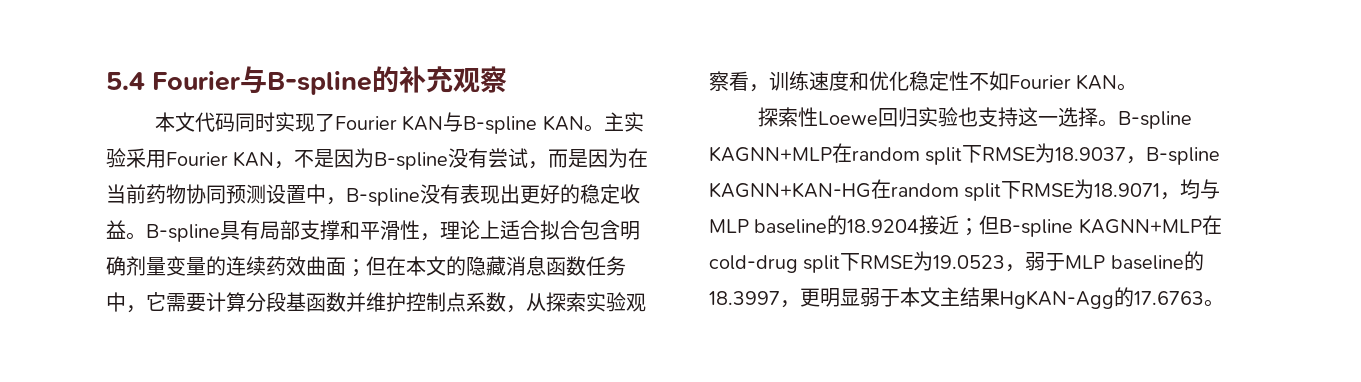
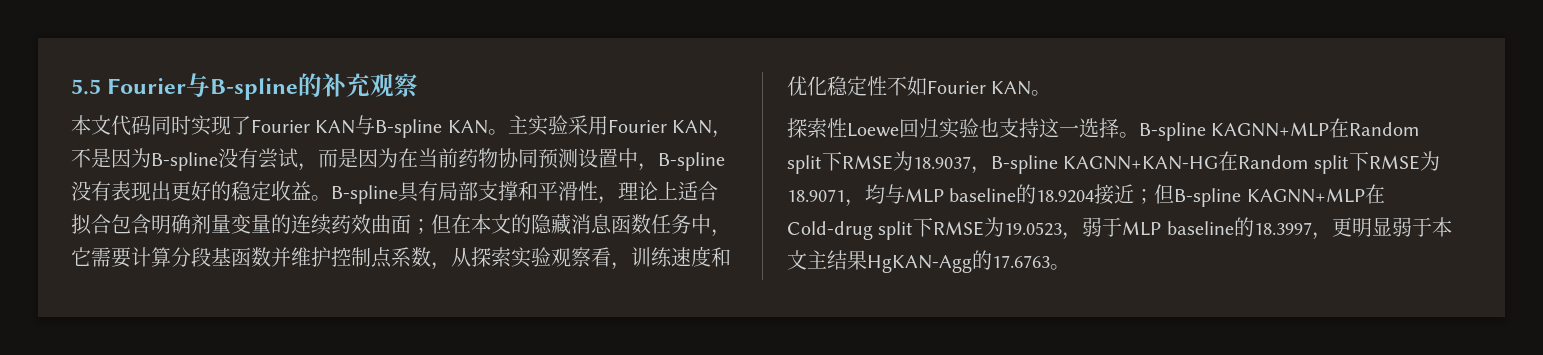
[106,72,145,90] 5.4 -> [71,79,101,95] 5.5
[852,147,920,161] random -> [1349,122,1420,136] Random
[891,183,959,197] random -> [1238,155,1309,169] Random
[709,255,798,273] cold-drug -> [787,221,873,240] Cold-drug

